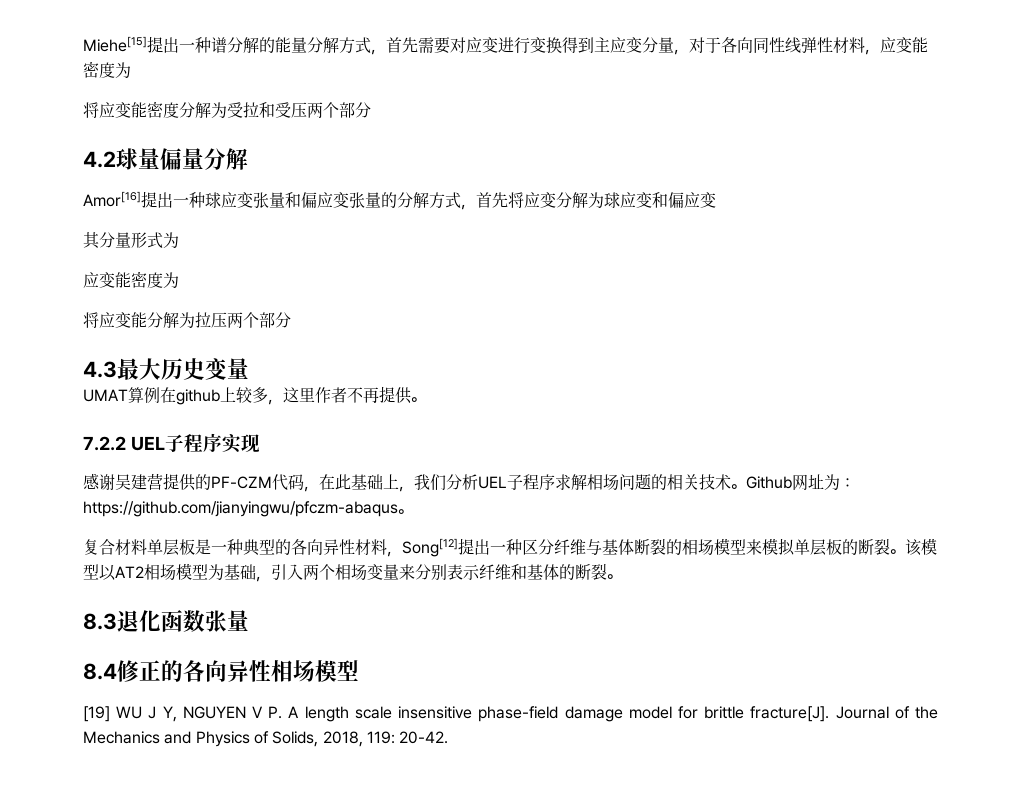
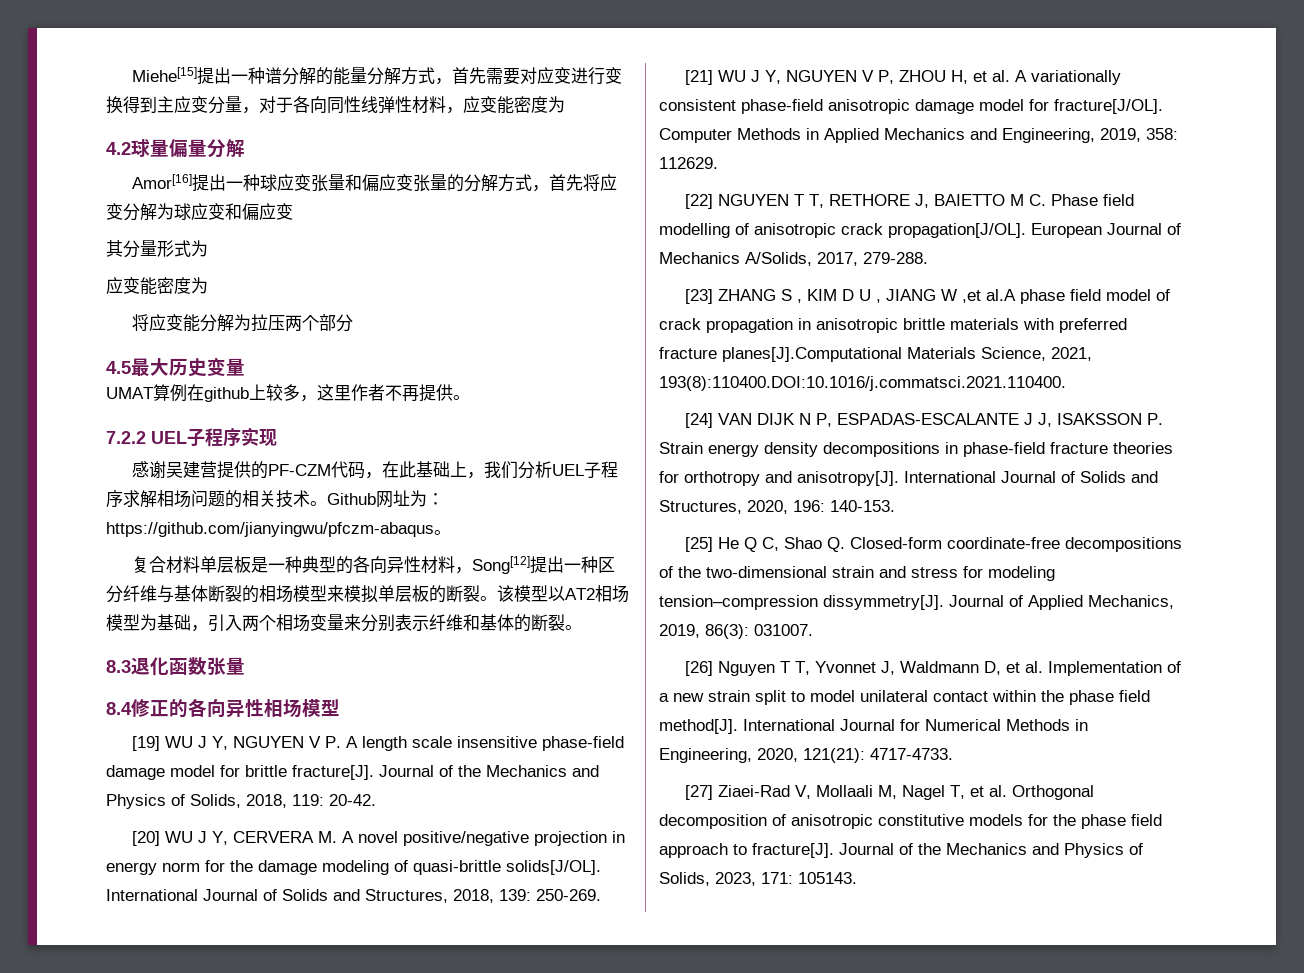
[83,101,371,118] // 将应变能密度分解为受拉和受压两个部分 -> (565, 104) none
[83,361,117,378] 4.3 -> [106,361,131,374] 4.5
(449, 737) none -> [132,831,626,846] [106,860,601,875] [106,889,601,903] [685,70,1122,85] [659,99,1163,114] [659,128,1178,143] [659,157,718,169] [685,194,1135,209] [659,223,1181,238] [659,252,928,266] [685,289,1171,304] [659,318,1127,333] [659,347,1092,362] [659,376,1066,391] [685,413,1164,428] [659,442,1173,457] [659,471,1158,486] [659,500,895,514] [685,537,1183,552] [659,566,1055,581] [659,595,1174,610] [659,624,813,639] [685,661,1182,676] [659,690,1150,705] [659,719,1088,734] [659,748,953,763] [685,785,1095,800] [659,814,1162,829] [659,843,1143,858] [659,872,857,886] // [20] WU J Y, CERVERA M. A novel positive/negative projection in energy norm for the damage modeling of quasi-brittle solids[J/OL]. International Journal of Solids and Structures, 2018, 139: 250-269. // [21] WU J Y, NGUYEN V P, ZHOU H, et al. A variationally consistent phase-field anisotropic damage model for fracture[J/OL]. Computer Methods in Applied Mechanics and Engineering, 2019, 358: 112629. // [22] NGUYEN T T, RETHORE J, BAIETTO M C. Phase field modelling of anisotropic crack propagation[J/OL]. European Journal of Mechanics A/Solids, 2017, 279-288. // [23] ZHANG S , KIM D U , JIANG W ,et al.A phase field model of crack propagation in anisotropic brittle materials with preferred fracture planes[J].Computational Materials Science, 2021, 193(8):110400.DOI:10.1016/j.commatsci.2021.110400. // [24] VAN DIJK N P, ESPADAS-ESCALANTE J J, ISAKSSON P. Strain energy density decompositions in phase-field fracture theories for orthotropy and anisotropy[J]. International Journal of Solids and Structures, 2020, 196: 140-153. // [25] He Q C, Shao Q. Closed-form coordinate-free decompositions of the two-dimensional strain and stress for modeling tension–compression dissymmetry[J]. Journal of Applied Mechanics, 2019, 86(3): 031007. // [26] Nguyen T T, Yvonnet J, Waldmann D, et al. Implementation of a new strain split to model unilateral contact within the phase field method[J]. International Journal for Numerical Methods in Engineering, 2020, 121(21): 4717-4733. // [27] Ziaei-Rad V, Mollaali M, Nagel T, et al. Orthogonal decomposition of anisotropic constitutive models for the phase field approach to fracture[J]. Journal of the Mechanics and Physics of Solids, 2023, 171: 105143.

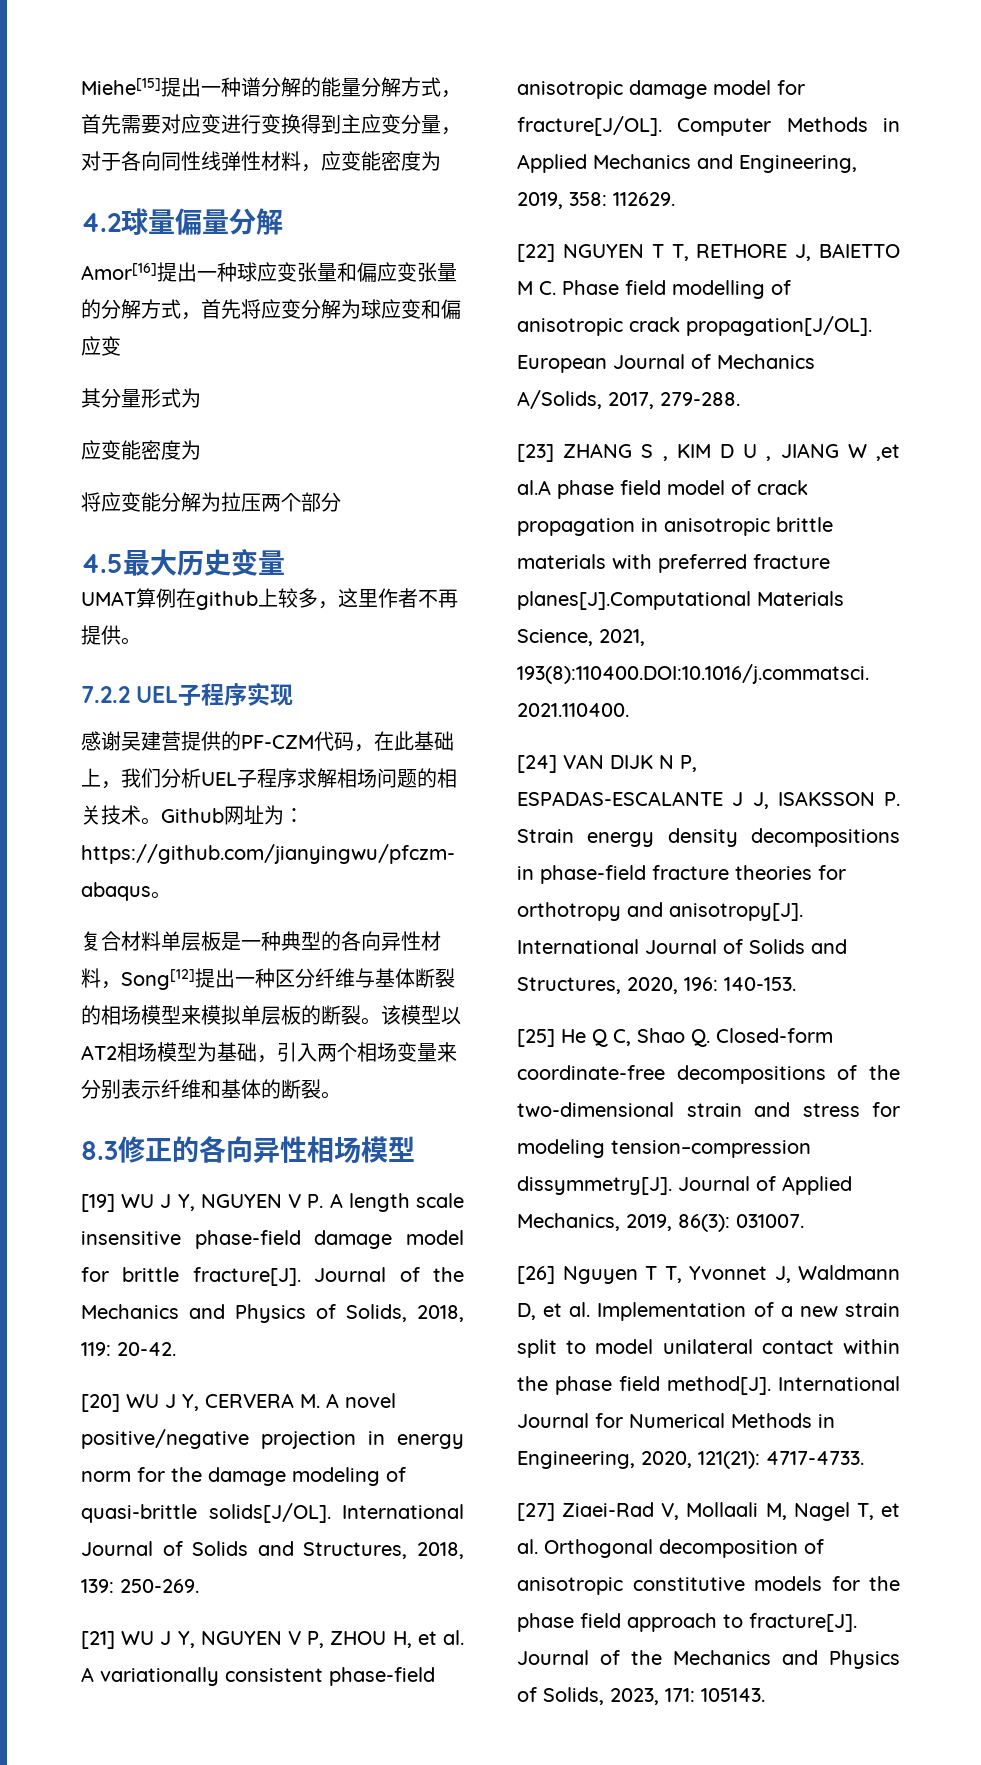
[131,657,245,676] [106,702,132,715] 退化函数张量 // 8.4 -> (118, 1150) none

